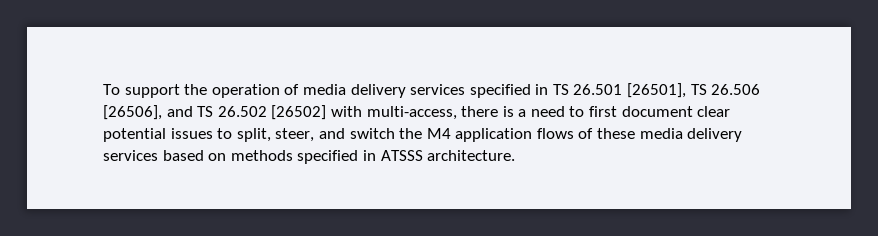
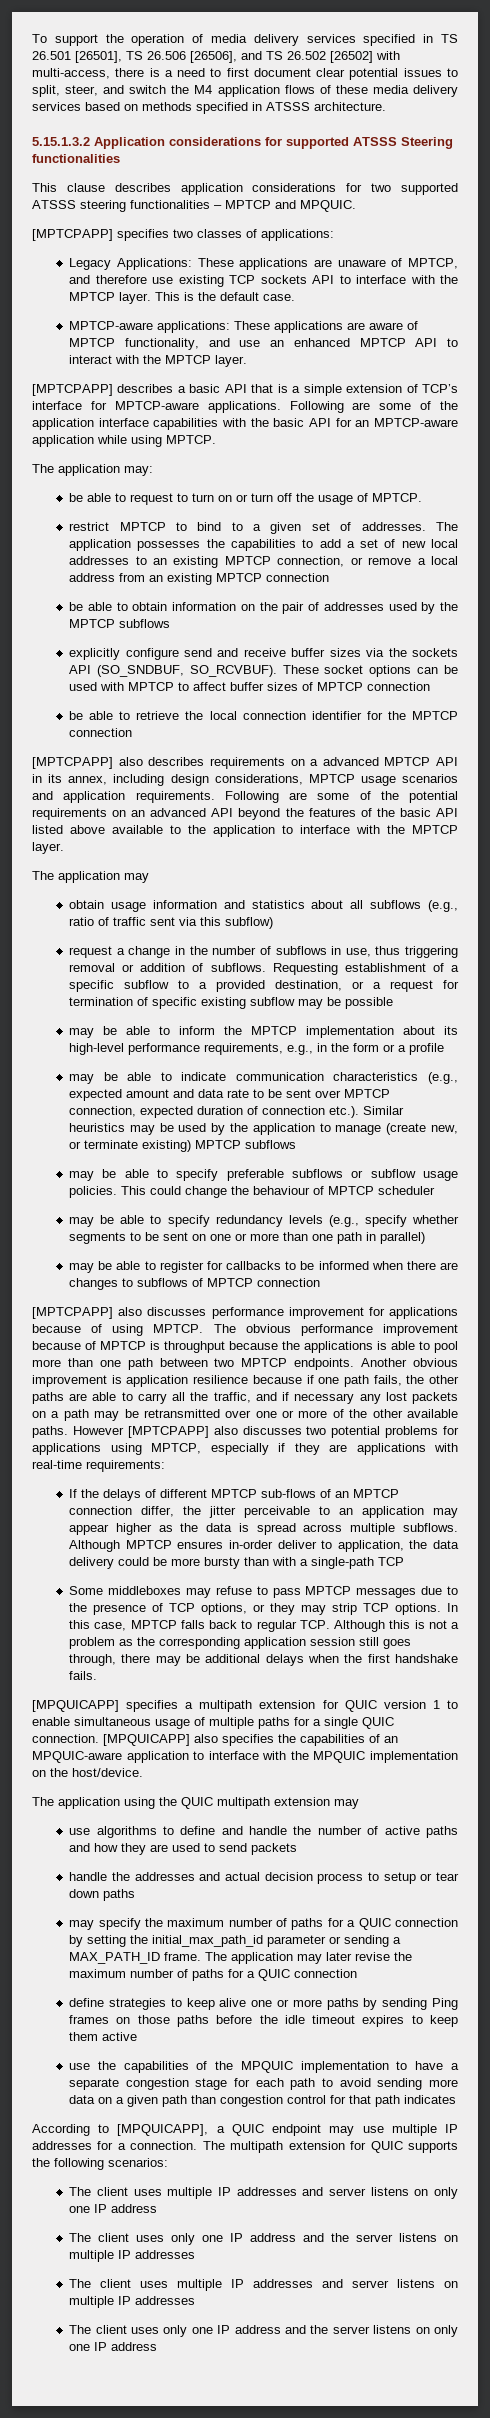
(516, 155) none -> [32,137,453,149] [32,154,120,163] [32,183,458,195] [32,200,356,212] [32,229,334,241] [69,258,459,270] [69,275,459,287] [69,292,296,304] [69,321,419,333] [69,338,458,350] [69,355,248,367] [32,384,458,396] [32,401,458,413] [32,418,459,430] [32,435,216,447] [32,464,153,476] [69,493,423,505] [69,522,459,534] [69,539,458,551] [69,556,458,568] [69,573,330,585] [69,602,458,614] [69,619,171,628] [69,648,458,660] [69,665,458,677] [69,682,431,691] [69,711,458,720] [69,728,133,737] [32,757,458,769] [32,774,458,786] [32,791,458,803] [32,808,458,820] [32,825,458,837] [32,842,64,854] [32,871,149,883] [69,900,458,912] [69,917,274,929] [69,946,458,958] [69,963,459,975] [69,980,460,992] [69,997,394,1009] [69,1026,459,1038] [69,1043,445,1055] [69,1072,458,1084] [69,1089,391,1101] [69,1106,405,1118] [69,1123,458,1135] [69,1140,297,1152] [69,1169,459,1181] [69,1186,436,1198] [69,1215,459,1227] [69,1232,426,1244] [69,1261,459,1273] [69,1278,321,1290] [32,1307,459,1319] [32,1324,458,1336] [32,1341,458,1353] [32,1358,459,1370] [32,1375,459,1387] [32,1392,458,1404] [32,1409,458,1421] [32,1426,459,1438] [32,1443,458,1455] [32,1460,165,1472] [69,1489,400,1501] [69,1506,458,1518] [69,1523,459,1535] [69,1540,459,1552] [69,1557,405,1569] [69,1586,458,1598] [69,1603,458,1615] [69,1620,459,1632] [69,1637,412,1649] [69,1654,458,1666] [69,1671,98,1680] [32,1700,458,1712] [32,1717,394,1729] [32,1734,398,1746] [32,1751,458,1763] [32,1768,143,1777] [32,1797,359,1809] [69,1826,459,1838] [69,1843,298,1855] [69,1872,460,1884] [69,1889,136,1901] [69,1918,459,1930] [69,1935,402,1947] [69,1952,413,1964] [69,1969,358,1981] [69,1998,459,2010] [69,2015,458,2027] [69,2032,138,2041] [69,2061,460,2073] [69,2078,458,2090] [69,2095,457,2107] [32,2124,459,2136] [32,2141,459,2153] [32,2158,168,2170] [69,2187,459,2199] [69,2204,158,2213] [69,2233,458,2245] [69,2250,196,2262] [69,2279,459,2291] [69,2296,196,2308] [69,2325,459,2337] [69,2342,158,2351] // 5.15.1.3.2 Application considerations for supported ATSSS Steering functionalities // This clause describes application considerations for two supported ATSSS steering functionalities – MPTCP and MPQUIC. // [MPTCPAPP] specifies two classes of applications: // Legacy Applications: These applications are unaware of MPTCP, and therefore use existing TCP sockets API to interface with the MPTCP layer. This is the default case. // MPTCP-aware applications: These applications are aware of MPTCP functionality, and use an enhanced MPTCP API to interact with the MPTCP layer. // [MPTCPAPP] describes a basic API that is a simple extension of TCP’s interface for MPTCP-aware applications. Following are some of the application interface capabilities with the basic API for an MPTCP-aware application while using MPTCP. // The application may: // be able to request to turn on or turn off the usage of MPTCP. // restrict MPTCP to bind to a given set of addresses. The application possesses the capabilities to add a set of new local addresses to an existing MPTCP connection, or remove a local address from an existing MPTCP connection // be able to obtain information on the pair of addresses used by the MPTCP subflows // explicitly configure send and receive buffer sizes via the sockets API (SO_SNDBUF, SO_RCVBUF). These socket options can be used with MPTCP to affect buffer sizes of MPTCP connection // be able to retrieve the local connection identifier for the MPTCP connection // [MPTCPAPP] also describes requirements on a advanced MPTCP API in its annex, including design considerations, MPTCP usage scenarios and application requirements. Following are some of the potential requirements on an advanced API beyond the features of the basic API listed above available to the application to interface with the MPTCP layer. // The application may // obtain usage information and statistics about all subflows (e.g., ratio of traffic sent via this subflow) // request a change in the number of subflows in use, thus triggering removal or addition of subflows. Requesting establishment of a specific subflow to a provided destination, or a request for termination of specific existing subflow may be possible // may be able to inform the MPTCP implementation about its high-level performance requirements, e.g., in the form or a profile // may be able to indicate communication characteristics (e.g., expected amount and data rate to be sent over MPTCP connection, expected duration of connection etc.). Similar heuristics may be used by the application to manage (create new, or terminate existing) MPTCP subflows // may be able to specify preferable subflows or subflow usage policies. This could change the behaviour of MPTCP scheduler // may be able to specify redundancy levels (e.g., specify whether segments to be sent on one or more than one path in parallel) // may be able to register for callbacks to be informed when there are changes to subflows of MPTCP connection // [MPTCPAPP] also discusses performance improvement for applications because of using MPTCP. The obvious performance improvement because of MPTCP is throughput because the applications is able to pool more than one path between two MPTCP endpoints. Another obvious improvement is application resilience because if one path fails, the other paths are able to carry all the traffic, and if necessary any lost packets on a path may be retransmitted over one or more of the other available paths. However [MPTCPAPP] also discusses two potential problems for applications using MPTCP, especially if they are applications with real-time requirements: // If the delays of different MPTCP sub-flows of an MPTCP connection differ, the jitter perceivable to an application may appear higher as the data is spread across multiple subflows. Although MPTCP ensures in-order deliver to application, the data delivery could be more bursty than with a single-path TCP // Some middleboxes may refuse to pass MPTCP messages due to the presence of TCP options, or they may strip TCP options. In this case, MPTCP falls back to regular TCP. Although this is not a problem as the corresponding application session still goes through, there may be additional delays when the first handshake fails. // [MPQUICAPP] specifies a multipath extension for QUIC version 1 to enable simultaneous usage of multiple paths for a single QUIC connection. [MPQUICAPP] also specifies the capabilities of an MPQUIC-aware application to interface with the MPQUIC implementation on the host/device. // The application using the QUIC multipath extension may // use algorithms to define and handle the number of active paths and how they are used to send packets // handle the addresses and actual decision process to setup or tear down paths // may specify the maximum number of paths for a QUIC connection by setting the initial_max_path_id parameter or sending a MAX_PATH_ID frame. The application may later revise the maximum number of paths for a QUIC connection // define strategies to keep alive one or more paths by sending Ping frames on those paths before the idle timeout expires to keep them active // use the capabilities of the MPQUIC implementation to have a separate congestion stage for each path to avoid sending more data on a given path than congestion control for that path indicates // According to [MPQUICAPP], a QUIC endpoint may use multiple IP addresses for a connection. The multipath extension for QUIC supports the following scenarios: // The client uses multiple IP addresses and server listens on only one IP address // The client uses only one IP address and the server listens on multiple IP addresses // The client uses multiple IP addresses and server listens on multiple IP addresses // The client uses only one IP address and the server listens on only one IP address

